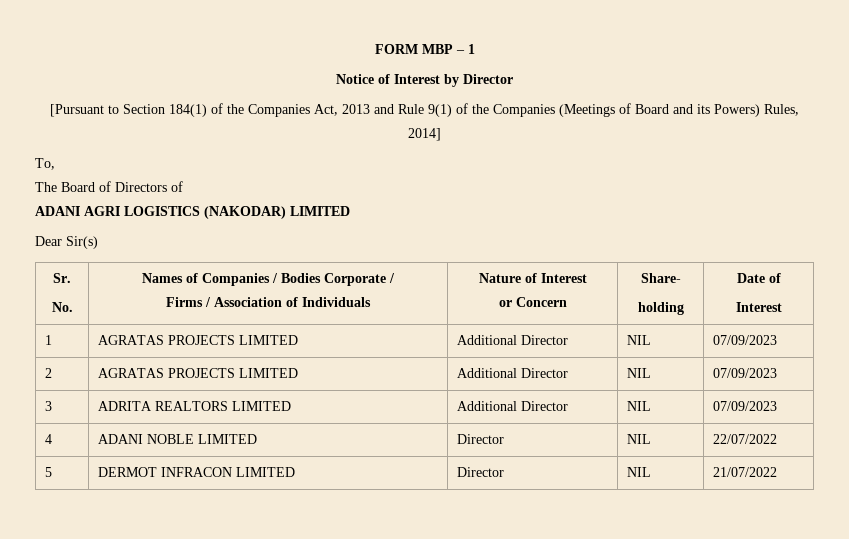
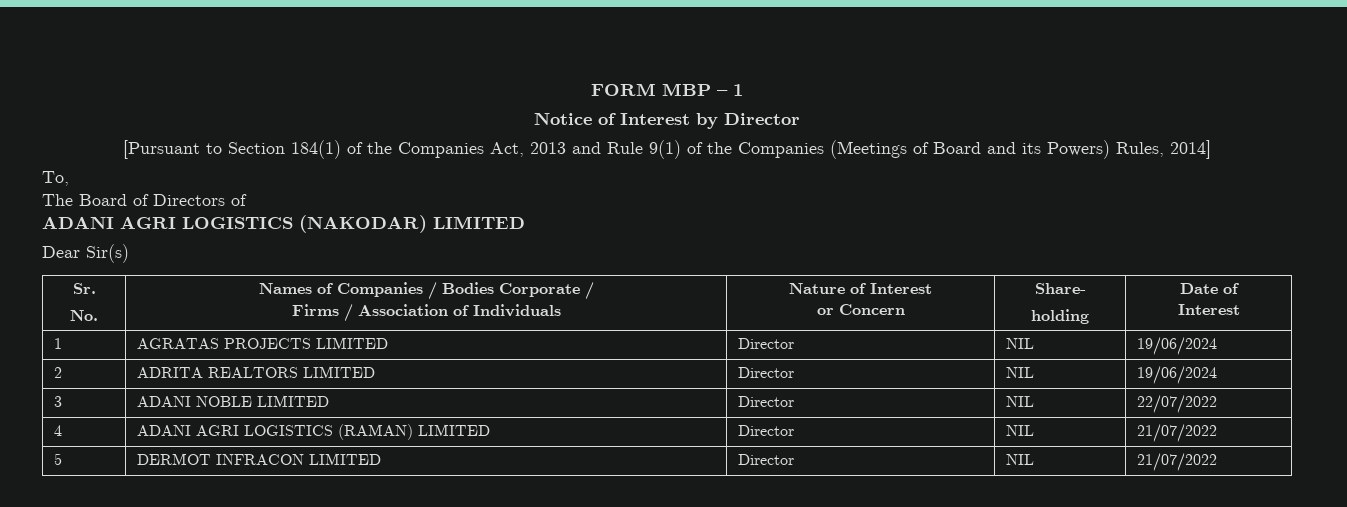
[456,335,568,345] [626,335,651,345] [712,335,777,345] Additional Director | NIL | 07/09/2023 -> [737,338,794,349] [1005,338,1034,349] [1136,337,1217,355] Director | NIL | 19/06/2024
[97,368,298,378] [456,368,568,378] [626,368,651,378] [712,368,777,378] [44,401,52,411] | AGRATAS PROJECTS LIMITED | Additional Director | NIL | 07/09/2023 // 3 -> (62, 372) none
[456,401,568,411] [626,401,651,411] [712,401,777,411] [44,434,52,444] Additional Director | NIL | 07/09/2023 // 4 -> [737,367,794,378] [1005,367,1034,378] [1136,366,1217,384] [53,396,62,407] Director | NIL | 19/06/2024 // 3
(777, 439) none -> [53,425,62,436] [136,424,490,440] [737,425,794,436] [1005,425,1034,436] [1136,424,1217,442] // 4 | ADANI AGRI LOGISTICS (RAMAN) LIMITED | Director | NIL | 21/07/2022

